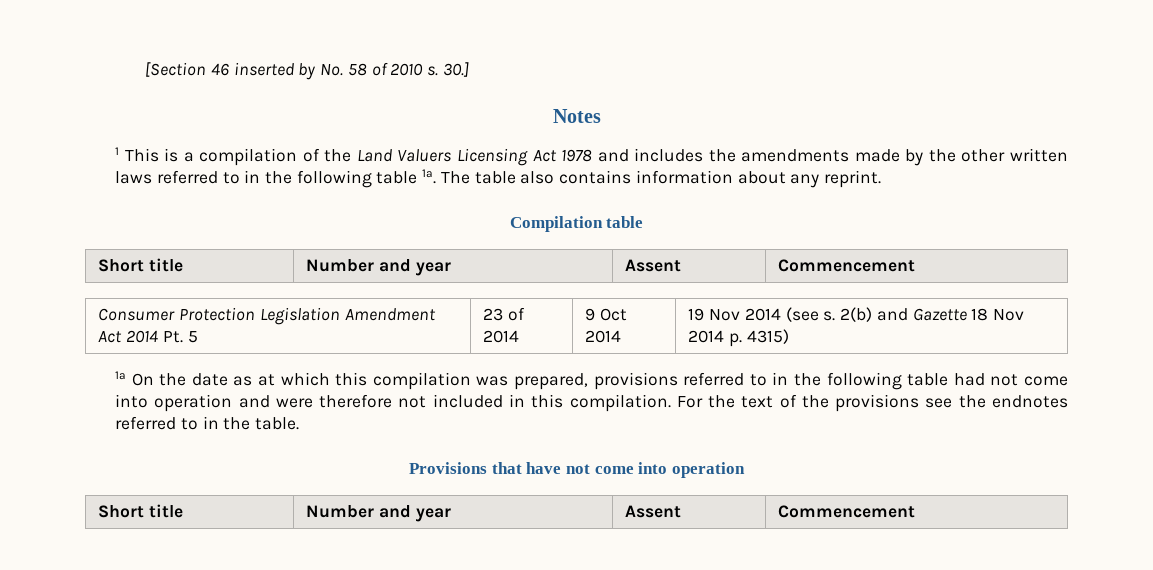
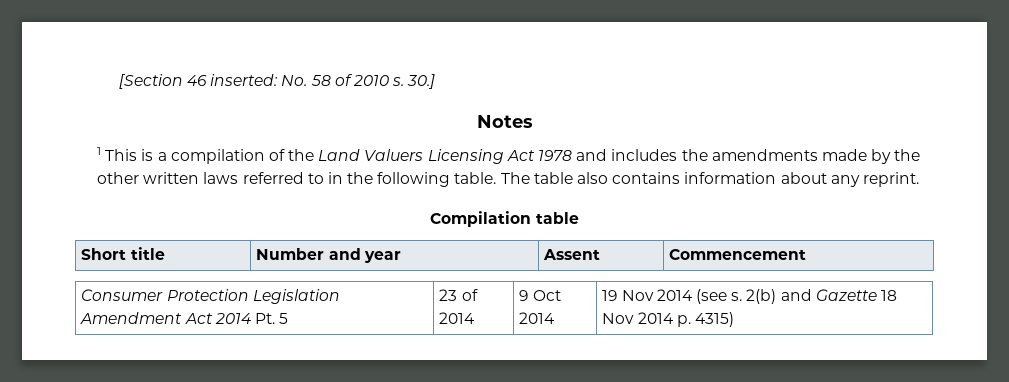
[233,62,316,80] inserted by -> [210,74,279,86] inserted:
[376,169,437,184] table 1a. -> [454,172,497,184] table.
[115,371,1068,390] [115,394,1068,412] [115,416,300,430] [409,462,745,478] [98,504,184,518] [306,505,451,522] [625,505,682,518] [778,505,916,518] // 1a On the date as at which this compilation was prepared, provisions referred to in the following table had not come into operation and were therefore not included in this compilation. For the text of the provisions see the endnotes referred to in the table. // Provisions that have not come into operation // Short title | Number and year | Assent | Commencement -> (734, 319) none

